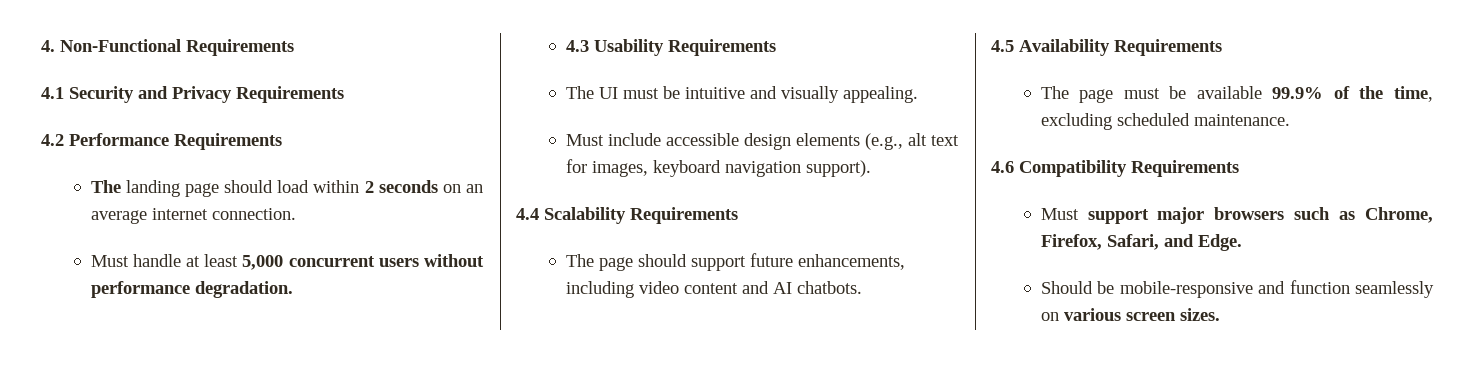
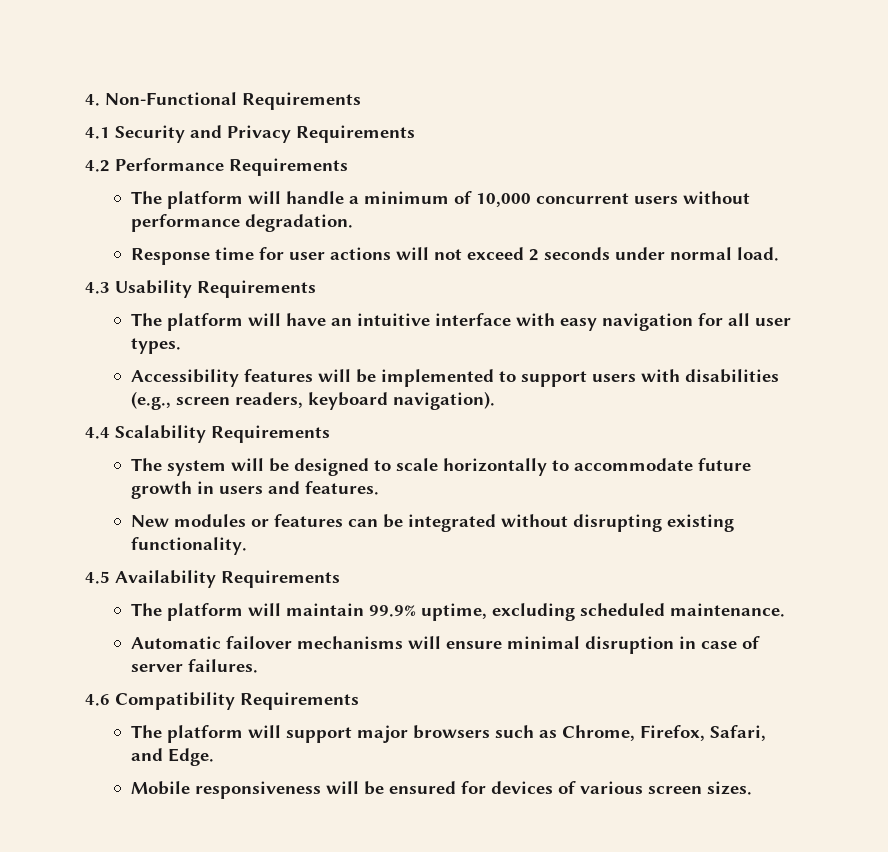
[125,180,483,197] [90,208,296,224] [90,254,284,270] landing page should load within 2 seconds on an average internet connection. // Must handle at least 5,000 -> [167,191,532,209] platform will handle a minimum of 10,000
[565,39,776,56] [565,86,918,103] [565,133,959,150] [565,159,871,177] [516,207,738,224] [565,253,905,271] [565,281,862,298] [991,39,1222,56] [1040,86,1433,103] [1040,113,1290,130] 4.3 Usability Requirements // The UI must be intuitive and visually appealing. // Must include accessible design elements (e.g., alt text for images, keyboard navigation support). // 4.4 Scalability Requirements // The page should support future enhancements, including video content and AI chatbots. // 4.5 Availability Requirements // The page must be available 99.9% of the time, excluding scheduled maintenance. -> [131,247,780,265] [85,280,316,298] [131,313,792,331] [131,338,182,354] [131,369,780,387] [131,391,496,410] [85,425,330,443] [131,458,752,476] [131,481,380,499] [131,514,735,532] [131,537,248,555] [85,570,340,588] [131,603,786,621] [131,636,761,654] [131,659,259,673] Response time for user actions will not exceed 2 seconds under normal load. // 4.3 Usability Requirements // The platform will have an intuitive interface with easy navigation for all user types. // Accessibility features will be implemented to support users with disabilities (e.g., screen readers, keyboard navigation). // 4.4 Scalability Requirements // The system will be designed to scale horizontally to accommodate future growth in users and features. // New modules or features can be integrated without disrupting existing functionality. // 4.5 Availability Requirements // The platform will maintain 99.9% uptime, excluding scheduled maintenance. // Automatic failover mechanisms will ensure minimal disruption in case of server failures.
[1040,208,1079,220] Must -> [131,725,282,743] The platform will
[1040,280,1434,298] [1040,312,1059,321] Should be mobile-responsive and function seamlessly on -> [131,781,577,799] Mobile responsiveness will be ensured for devices of

